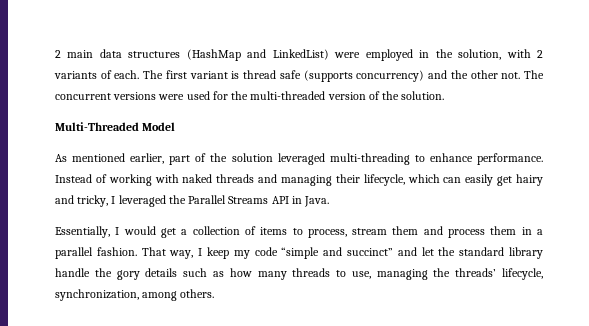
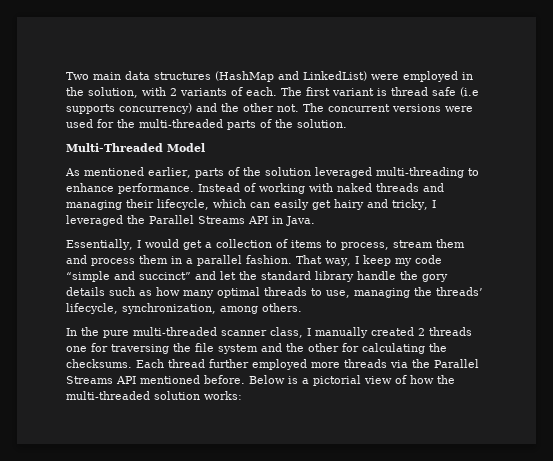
[55,50,61,58] 2 -> [66,72,89,80] Two
[303,70,353,82] (supports -> [460,87,479,97] [66,104,115,114] (i.e supports
[327,92,366,100] version -> [227,120,256,130] parts
[169,155,191,165] part -> [194,168,224,178] parts
(287, 275) none -> [217,287,260,298] optimal
(215, 293) none -> [66,327,472,338] [66,343,447,354] [66,359,479,370] [66,375,455,386] [66,391,242,400] // In the pure multi-threaded scanner class, I manually created 2 threads one for traversing the file system and the other for calculating the checksums. Each thread further employed more threads via the Parallel Streams API mentioned before. Below is a pictorial view of how the multi-threaded solution works:

